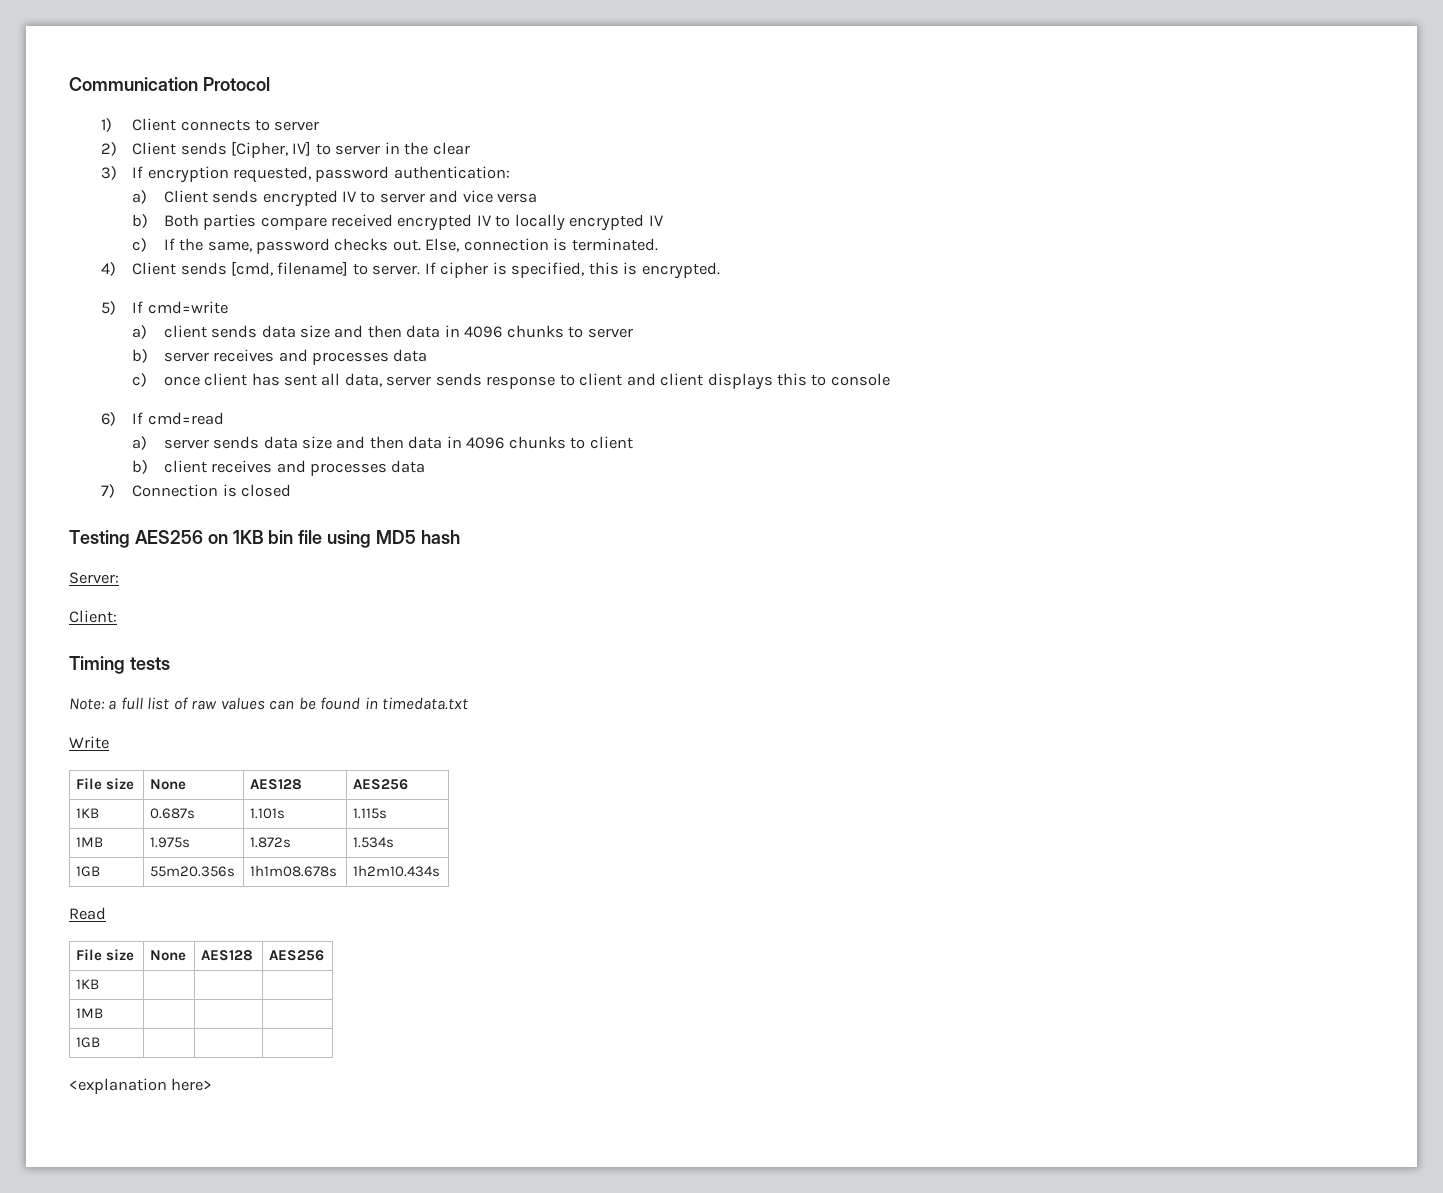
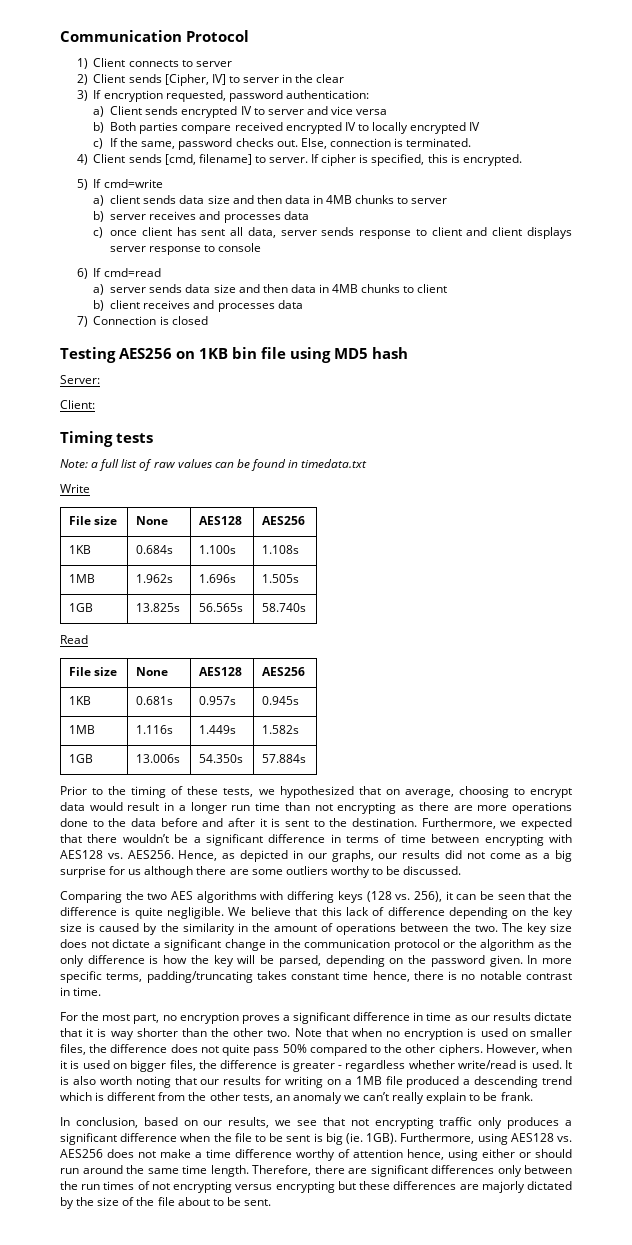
[464,326,503,338] 4096 -> [326,195,353,204] 4MB
[777,373,808,386] this -> [110,246,202,255] server response
[466,437,505,449] 4096 -> [332,284,359,293] 4MB
[150,808,196,819] [250,808,286,819] [353,808,388,819] [76,837,104,847] [150,837,191,848] [250,837,292,848] [353,837,395,848] [76,866,101,877] [150,866,236,877] [250,865,338,877] [353,865,441,877] 0.687s | 1.101s | 1.115s // 1MB | 1.975s | 1.872s | 1.534s // 1GB | 55m20.356s | 1h1m08.678s | 1h2m10.434s -> [135,545,173,554] [198,545,236,554] [261,545,299,554] [68,574,95,583] [135,574,173,583] [198,574,236,583] [261,574,299,583] [68,603,93,612] [135,603,180,612] [198,603,243,612] [261,603,306,612] 0.684s | 1.100s | 1.108s // 1MB | 1.962s | 1.696s | 1.505s // 1GB | 13.825s | 56.565s | 58.740s
[76,1008,104,1018] [76,1037,101,1048] [69,1078,213,1094] | | // 1MB | | | // 1GB | | | // <explanation here> -> [135,696,173,705] [198,696,236,705] [261,696,299,705] [68,725,95,734] [135,725,173,734] [198,725,236,734] [261,725,299,734] [68,754,93,763] [135,754,180,763] [198,754,243,763] [261,754,306,763] [60,786,572,798] [60,802,572,814] [60,818,572,830] [60,834,572,846] [60,850,572,862] [60,866,462,878] [60,891,572,903] [60,907,573,919] [60,923,572,935] [60,939,572,951] [60,955,572,967] [60,971,572,983] [60,987,102,996] [60,1012,572,1024] [60,1028,573,1040] [60,1044,572,1056] [60,1060,572,1072] [60,1076,572,1088] [60,1092,533,1104] [60,1117,572,1129] [60,1133,572,1145] [60,1149,572,1161] [60,1165,572,1177] [60,1181,572,1193] [60,1197,271,1209] 0.681s | 0.957s | 0.945s // 1MB | 1.116s | 1.449s | 1.582s // 1GB | 13.006s | 54.350s | 57.884s // Prior to the timing of these tests, we hypothesized that on average, choosing to encrypt data would result in a longer run time than not encrypting as there are more operations done to the data before and after it is sent to the destination. Furthermore, we expected that there wouldn’t be a significant difference in terms of time between encrypting with AES128 vs. AES256. Hence, as depicted in our graphs, our results did not come as a big surprise for us although there are some outliers worthy to be discussed. // Comparing the two AES algorithms with differing keys (128 vs. 256), it can be seen that the difference is quite negligible. We believe that this lack of difference depending on the key size is caused by the similarity in the amount of operations between the two. The key size does not dictate a significant change in the communication protocol or the algorithm as the only difference is how the key will be parsed, depending on the password given. In more specific terms, padding/truncating takes constant time hence, there is no notable contrast in time. // For the most part, no encryption proves a significant difference in time as our results dictate that it is way shorter than the other two. Note that when no encryption is used on smaller files, the difference does not quite pass 50% compared to the other ciphers. However, when it is used on bigger files, the difference is greater - regardless whether write/read is used. It is also worth noting that our results for writing on a 1MB file produced a descending trend which is different from the other tests, an anomaly we can’t really explain to be frank. // In conclusion, based on our results, we see that not encrypting traffic only produces a significant difference when the file to be sent is big (ie. 1GB). Furthermore, using AES128 vs. AES256 does not make a time difference worthy of attention hence, using either or should run around the same time length. Therefore, there are significant differences only between the run times of not encrypting versus encrypting but these differences are majorly dictated by the size of the file about to be sent.

